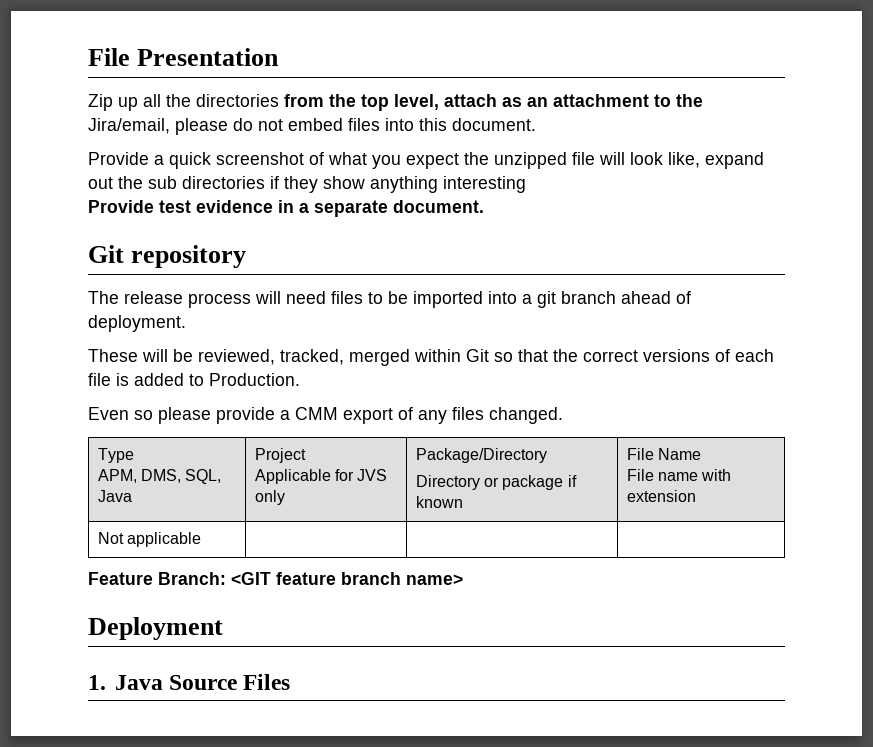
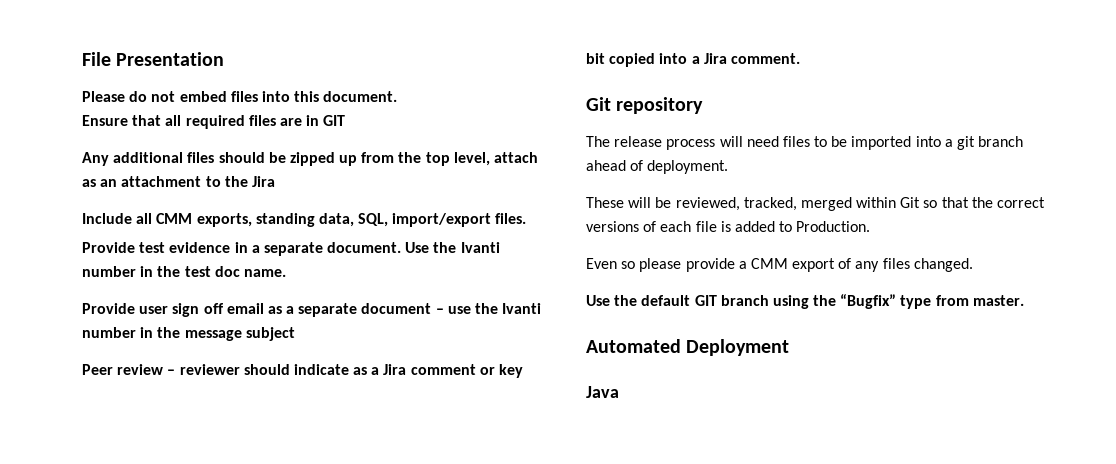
[88,94,279,111] Zip up all the directories -> [82,91,398,102] [82,115,346,129] [82,152,358,166] Please do not embed files into this document. // Ensure that all required files are in GIT // Any additional files should be zipped up
[88,118,536,135] [88,152,764,169] [88,176,526,193] Jira/email, please do not embed files into this document. // Provide a quick screenshot of what you expect the unzipped file will look like, expand out the sub directories if they show anything interesting -> [251,176,275,187] [82,213,527,227] Jira // Include all CMM exports, standing data, SQL, import/export files.
(484, 206) none -> [405,242,500,253] [82,266,286,277] [82,303,542,317] [82,327,295,341] [82,364,524,378] [586,53,800,67] Use the Ivanti number in the test doc name. // Provide user sign off email as a separate document – use the Ivanti number in the message subject // Peer review – reviewer should indicate as a Jira comment or key bit copied into a Jira comment.
[97,448,134,463] [97,469,222,484] [97,490,132,502] [254,448,306,463] [254,469,388,484] [254,490,285,505] [415,448,547,463] [415,475,577,490] [415,496,463,508] [626,448,701,460] [626,469,732,481] [626,490,696,502] [97,532,201,547] [88,572,463,585] [88,617,223,640] [88,674,291,690] // Type // APM, DMS, SQL, Java | Project // Applicable for JVS only | Package/Directory // Directory or package if known | File Name // File name with extension // Not applicable | | | // Feature Branch: <GIT feature branch name> // Deployment // 1. Java Source Files -> [586,294,1024,309] [586,339,790,356] [586,386,619,398] // Use the default GIT branch using the “Bugfix” type from master. // Automated Deployment // Java

